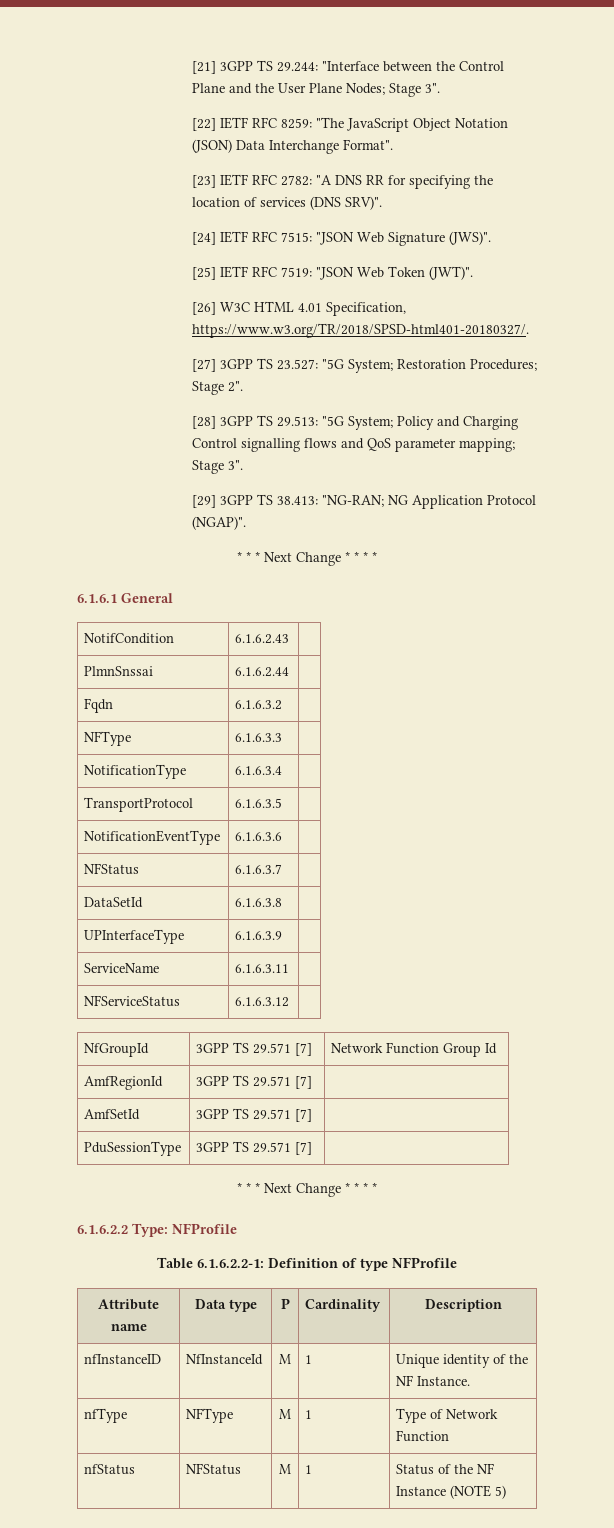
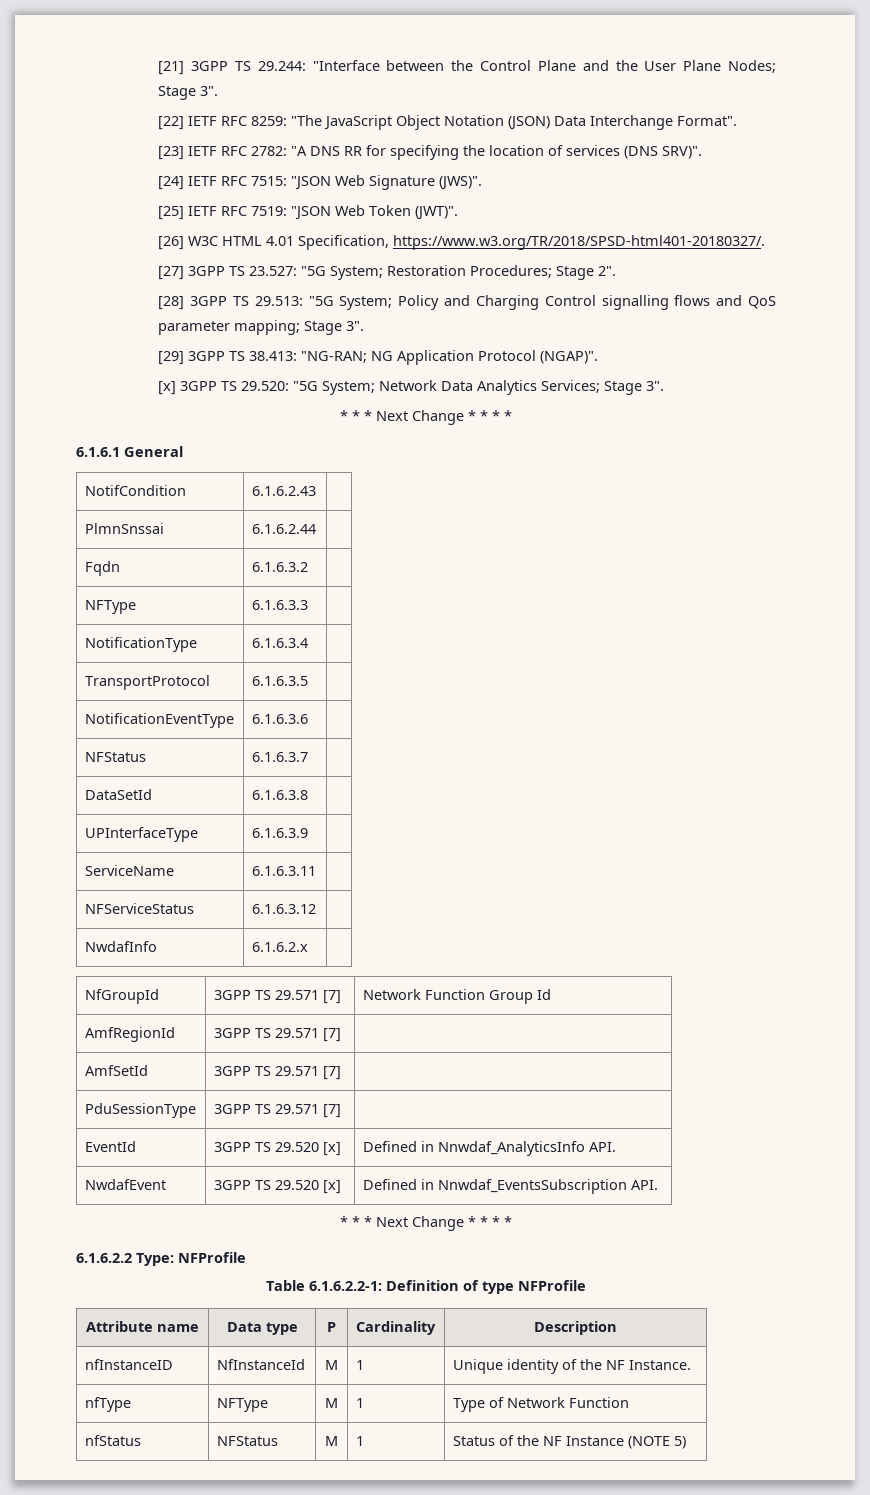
(246, 523) none -> [158,380,665,395] // [x] 3GPP TS 29.520: "5G System; Network Data Analytics Services; Stage 3".
(290, 1002) none -> [84,941,157,952] [251,942,308,952] // NwdafInfo | 6.1.6.2.x |
(313, 1148) none -> [84,1141,136,1152] [213,1142,341,1156] [362,1141,616,1156] [84,1179,166,1190] [213,1180,341,1194] [362,1179,658,1194] // EventId | 3GPP TS 29.520 [x] | Defined in Nnwdaf_AnalyticsInfo API. // NwdafEvent | 3GPP TS 29.520 [x] | Defined in Nnwdaf_EventsSubscription API.

